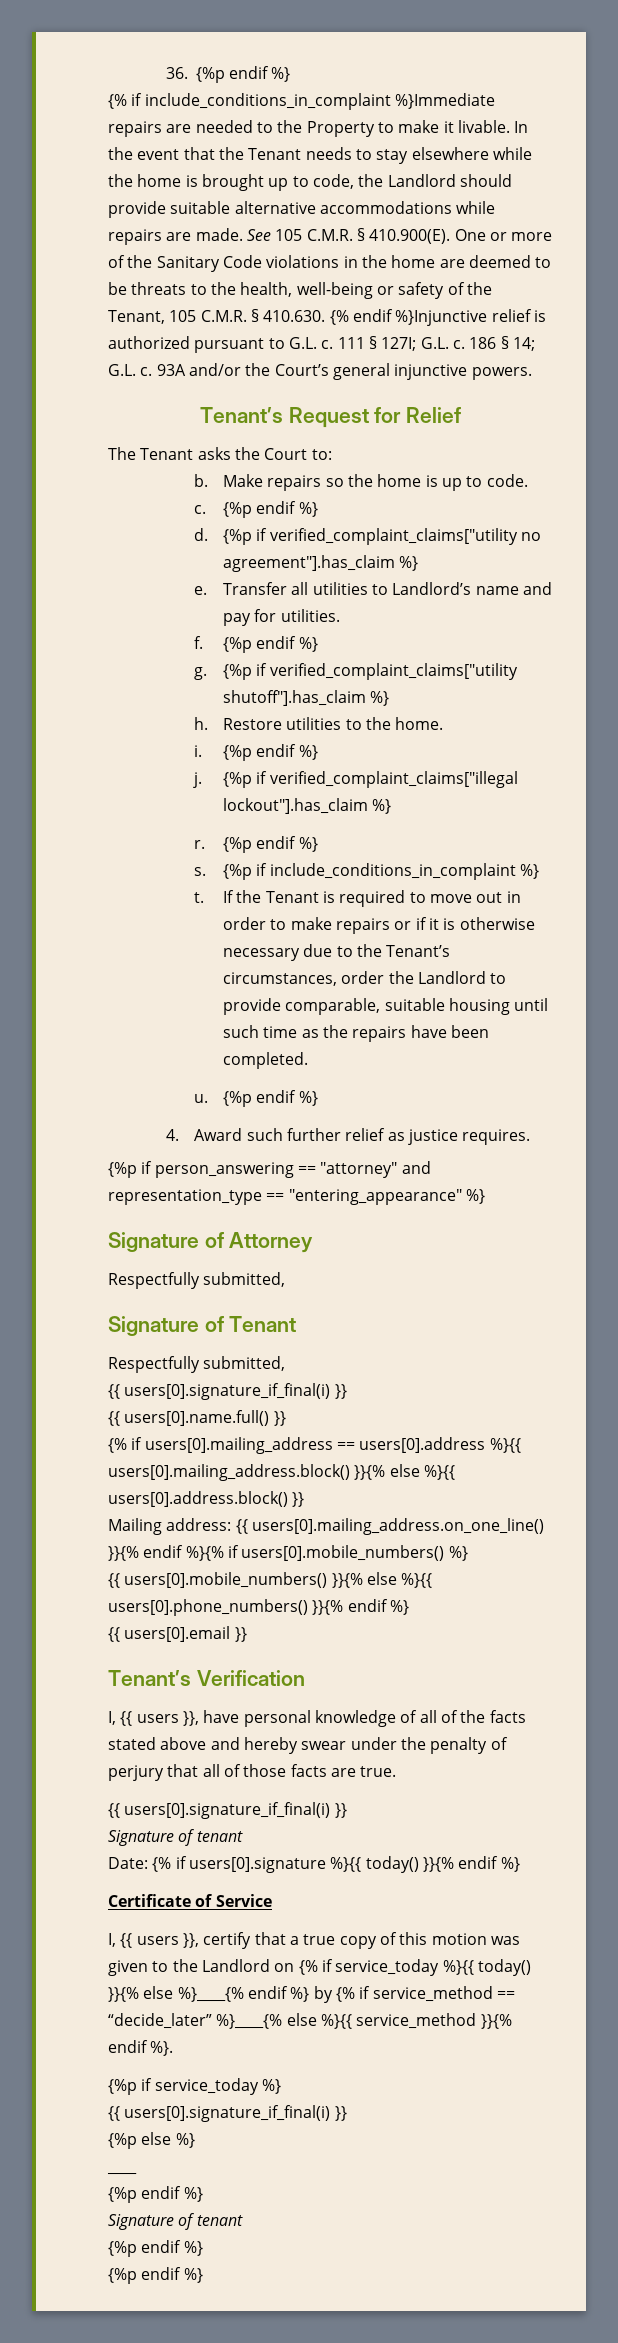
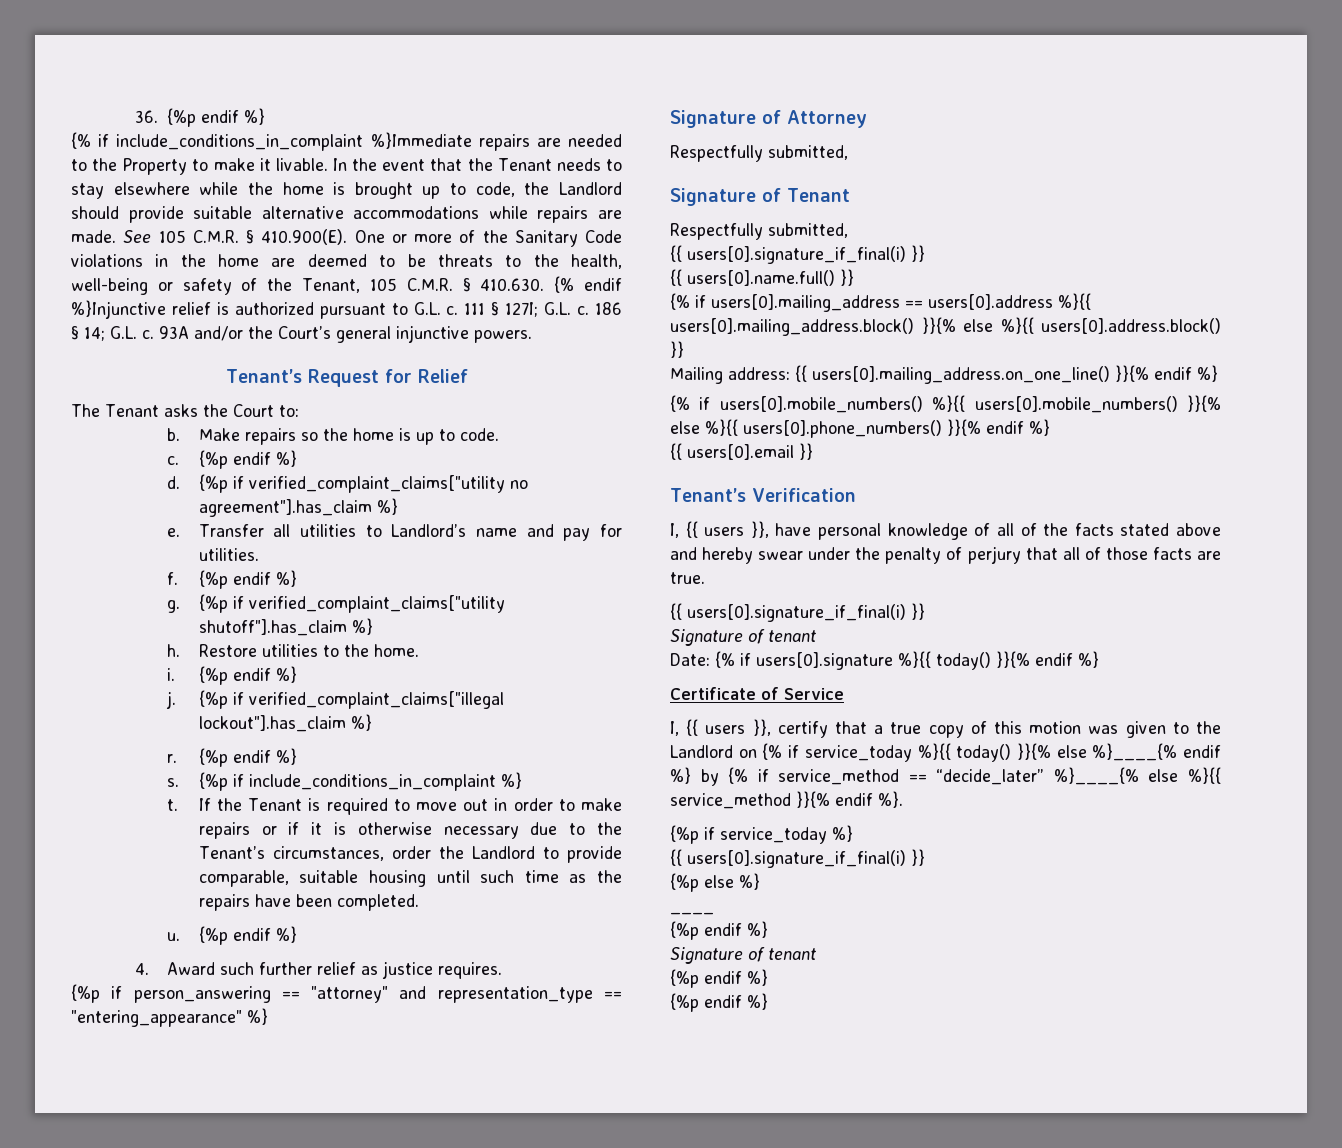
[185,1545,468,1561] [108,1573,120,1588] %}{% if users[0].mobile_numbers() %} // {{ -> [1197,365,1218,382] [670,395,966,413] %} // {% if users[0].mobile_numbers() %}{{

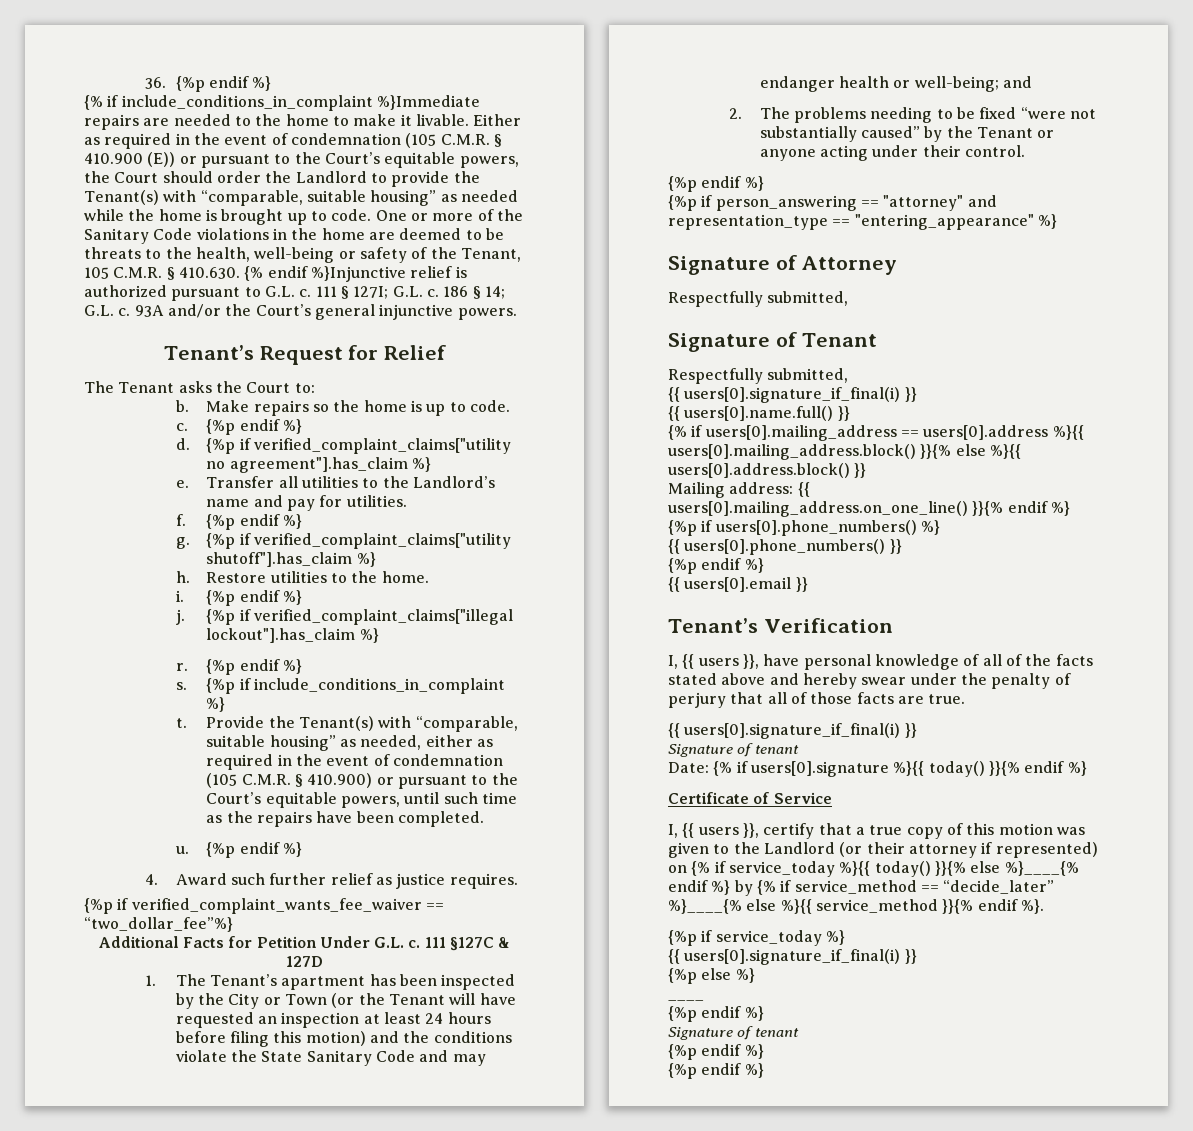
[122,158,188,175] Property -> [285,114,329,126] home
[333,158,623,171] [71,182,190,199] In the event that the Tenant needs to stay elsewhere -> [473,114,522,126] [84,133,502,149] [84,152,519,168] [84,171,480,187] [84,190,518,206] Either as required in the event of condemnation (105 C.M.R. § 410.900 (E)) or pursuant to the Court’s equitable powers, the Court should order the Landlord to provide the Tenant(s) with “comparable, suitable housing” as needed
[475,182,622,197] [71,206,622,223] [71,229,348,245] code, the Landlord should provide suitable alternative accommodations while repairs are made. See 105 C.M.R. § 410.900(E). -> [331,209,372,221] code.
(382, 531) none -> [382,476,409,488] the
[198,798,622,815] [198,822,622,839] [198,846,622,863] [198,870,426,887] If the Tenant is required to move out in order to make repairs or if it is otherwise necessary due to the Tenant’s circumstances, order the Landlord to provide comparable, suitable housing -> [206,716,518,732] [206,735,494,751] [206,754,504,770] [206,773,518,789] [206,792,401,808] Provide the Tenant(s) with “comparable, suitable housing” as needed, either as required in the event of condemnation (105 C.M.R. § 410.900) or pursuant to the Court’s equitable powers,
(502, 970) none -> [84,898,444,914] [84,917,233,932] [98,936,511,951] [286,956,323,967] [145,974,516,990] [175,993,516,1009] [175,1012,491,1028] [175,1031,512,1047] [175,1050,486,1066] [759,76,1033,92] [729,107,1097,123] [759,126,1055,142] [759,145,1026,161] [668,176,764,192] // {%p if verified_complaint_wants_fee_waiver == “two_dollar_fee”%} // Additional Facts for Petition Under G.L. c. 111 §127C & 127D // 1. The Tenant’s apartment has been inspected by the City or Town (or the Tenant will have requested an inspection at least 24 hours before filing this motion) and the conditions violate the State Sanitary Code and may endanger health or well-being; and // 2. The problems needing to be fixed “were not substantially caused” by the Tenant or anyone acting under their control. // {%p endif %}
[670,395,1221,413] [670,419,981,438] {% if users[0].mobile_numbers() %}{{ users[0].mobile_numbers() }}{% else %}{{ users[0].phone_numbers() }}{% -> [668,520,940,536] [668,539,902,555] [668,558,697,574] {%p if users[0].phone_numbers() %} // {{ users[0].phone_numbers() }} // {%p
(733, 751) none -> [839,842,1098,858] (or their attorney if represented)

